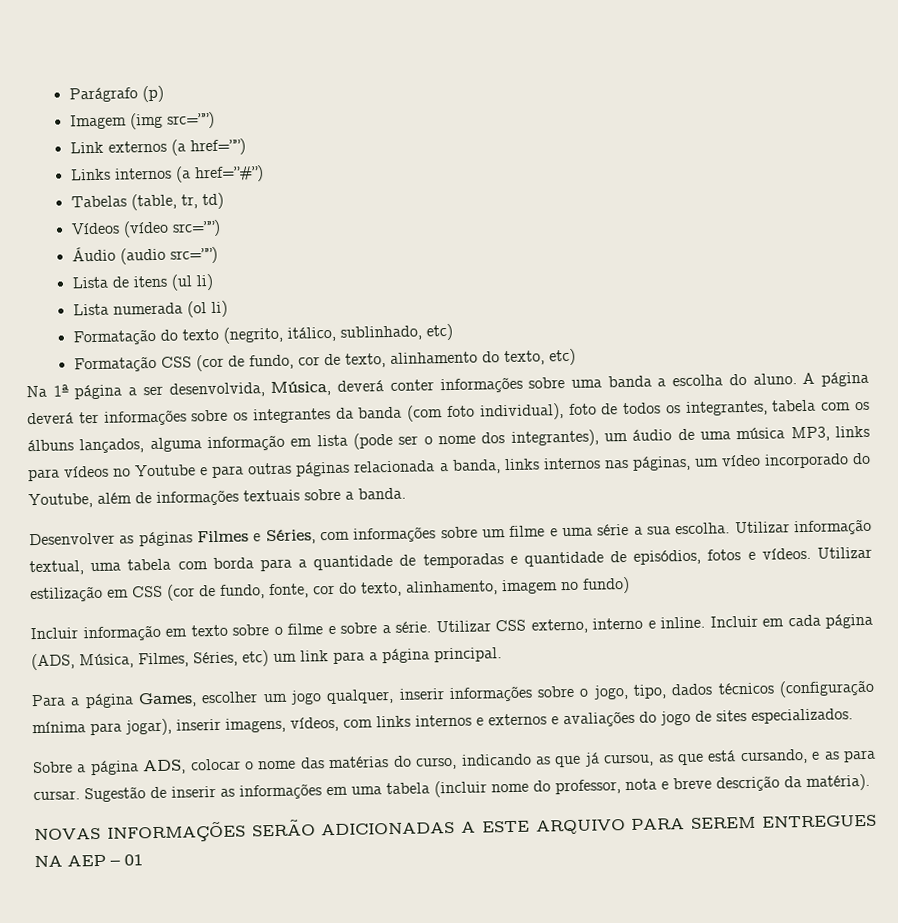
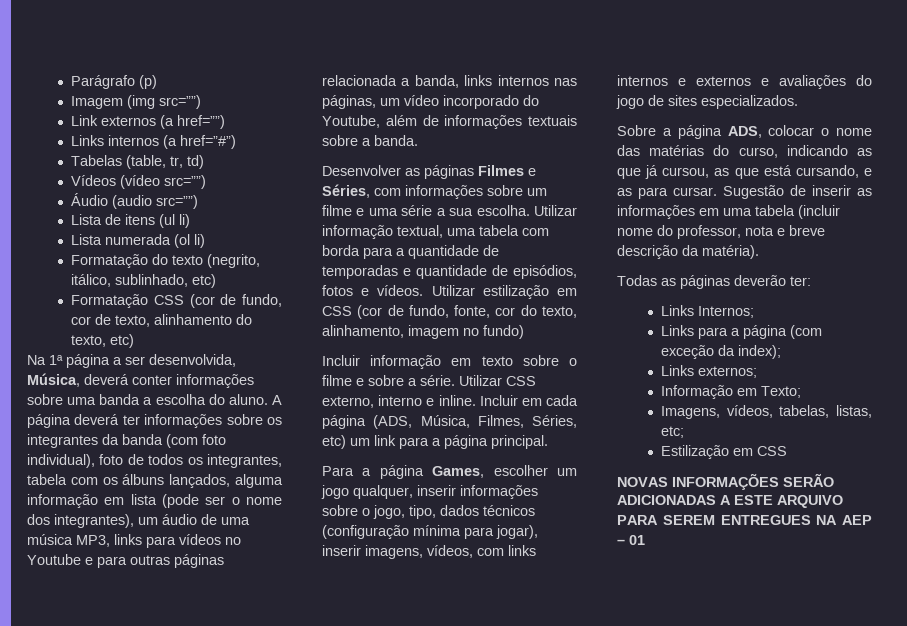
(870, 782) none -> [617,275,811,289] [661,305,755,318] [661,325,823,339] [661,345,782,359] [661,365,758,378] [661,385,802,399] [661,405,872,419] [661,426,685,438] [661,445,788,459] // Todas as páginas deverão ter: // Links Internos; // Links para a página (com exceção da index); // Links externos; // Informação em Texto; // Imagens, vídeos, tabelas, listas, etc; // Estilização em CSS

